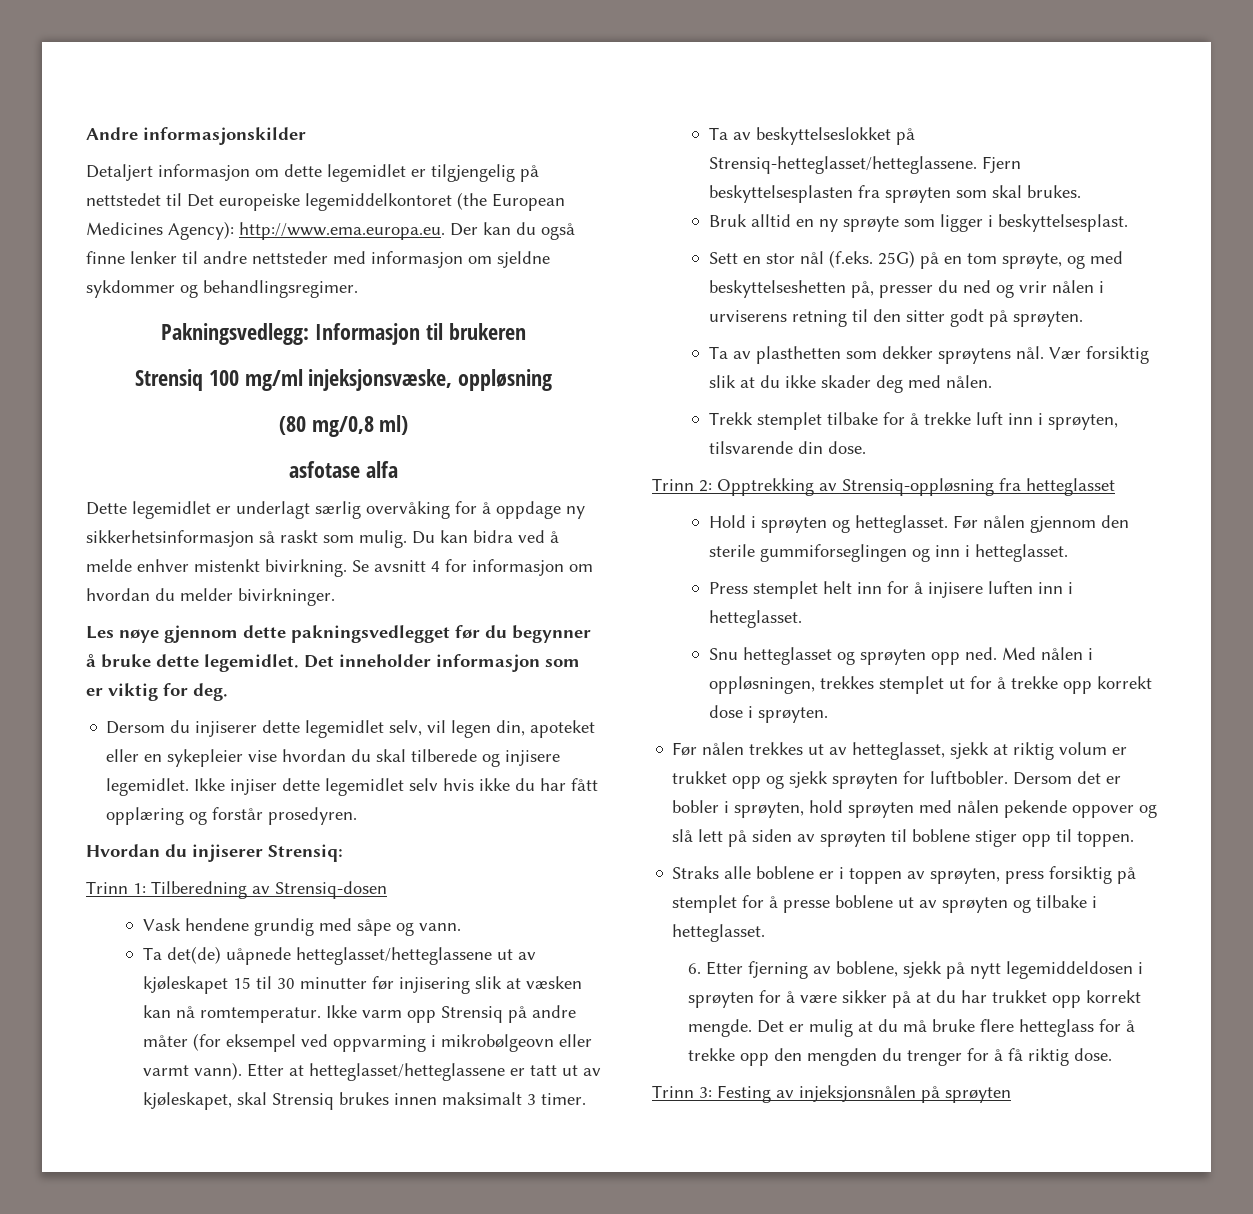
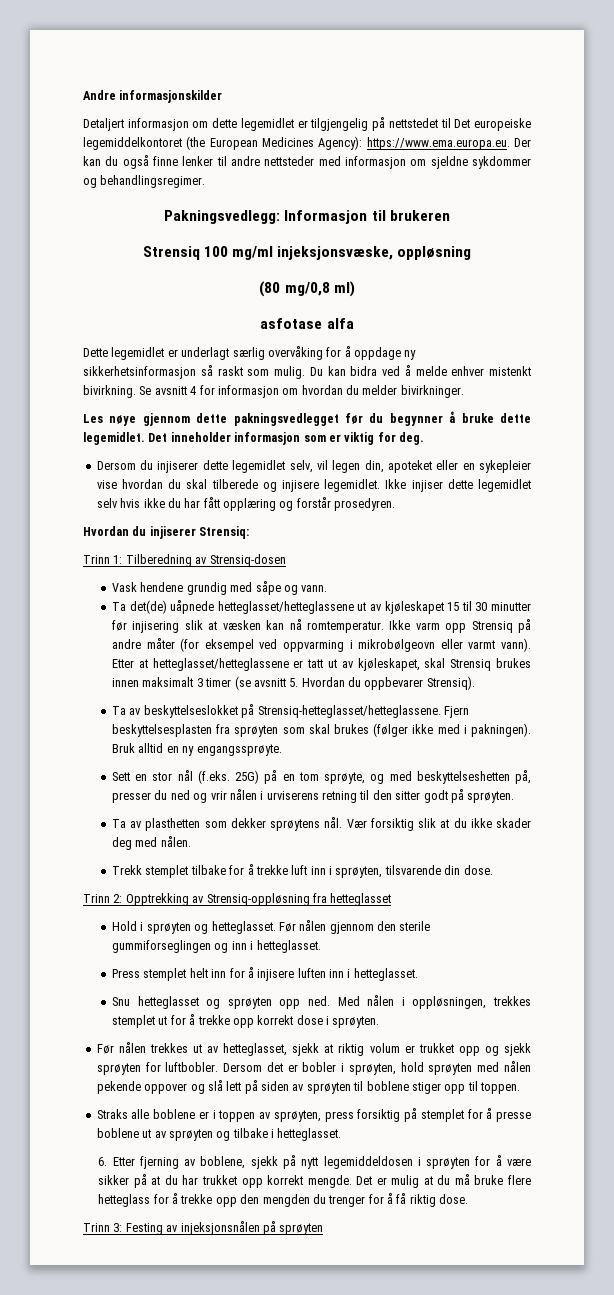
[239,222,445,240] http://www.ema.europa.eu. -> [366,137,510,150] https://www.ema.europa.eu.
[540,1093,586,1105] timer. -> [205,676,475,690] timer (se avsnitt 5. Hvordan du oppbevarer Strensiq).
[1026,185,1081,198] [708,214,1128,232] brukes. // Bruk alltid en ny sprøyte som ligger i beskyttelsesplast. -> [334,723,531,737] [112,743,282,756] brukes (følger ikke med i pakningen). Bruk alltid en ny engangssprøyte.

